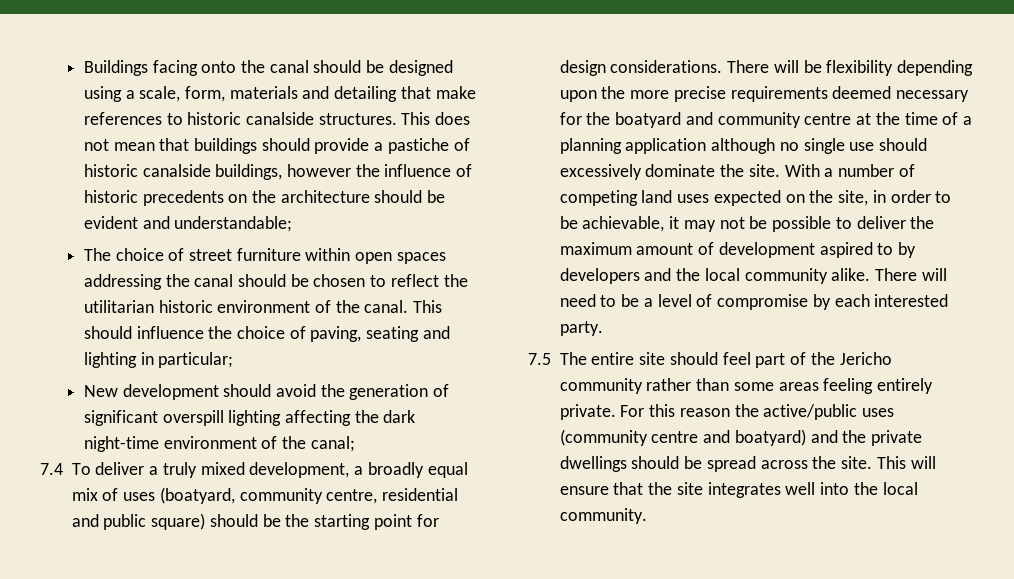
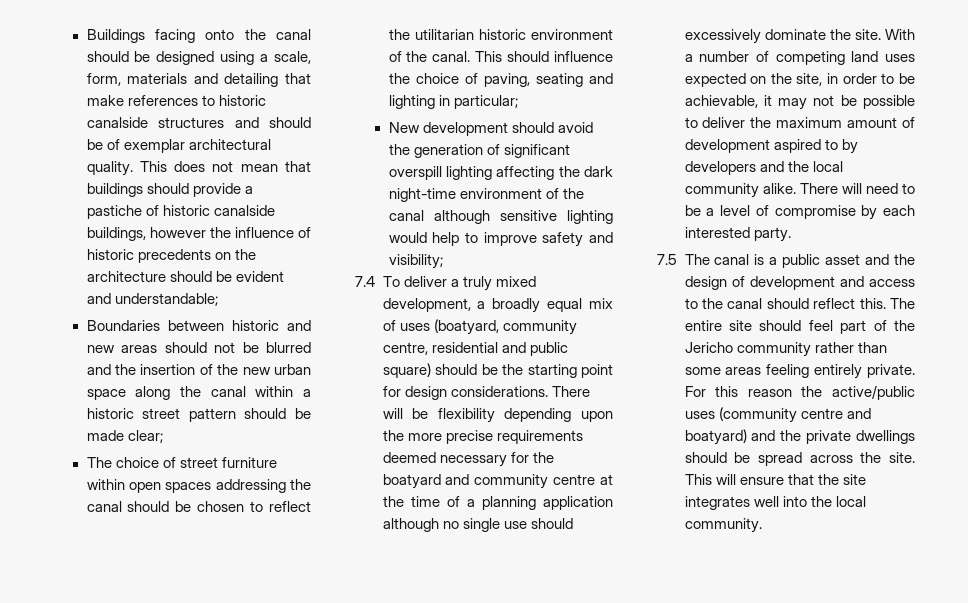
[318,113,397,125] structures. -> [158,117,311,128] [86,139,271,153] [86,161,133,176] structures and should be of exemplar architectural quality.
(293, 224) none -> [86,320,311,331] [86,342,311,353] [86,364,311,375] [86,386,311,400] [86,408,311,422] [86,430,163,443] // Boundaries between historic and new areas should not be blurred and the insertion of the new urban space along the canal within a historic street pattern should be made clear;
[310,436,355,452] canal; -> [388,210,613,224] [388,232,613,247] [388,254,443,269] canal although sensitive lighting would help to improve safety and visibility;
(587, 358) none -> [714,254,915,268] [684,276,915,290] [684,298,915,309] canal is a public asset and the design of development and access to the canal should reflect this. The

